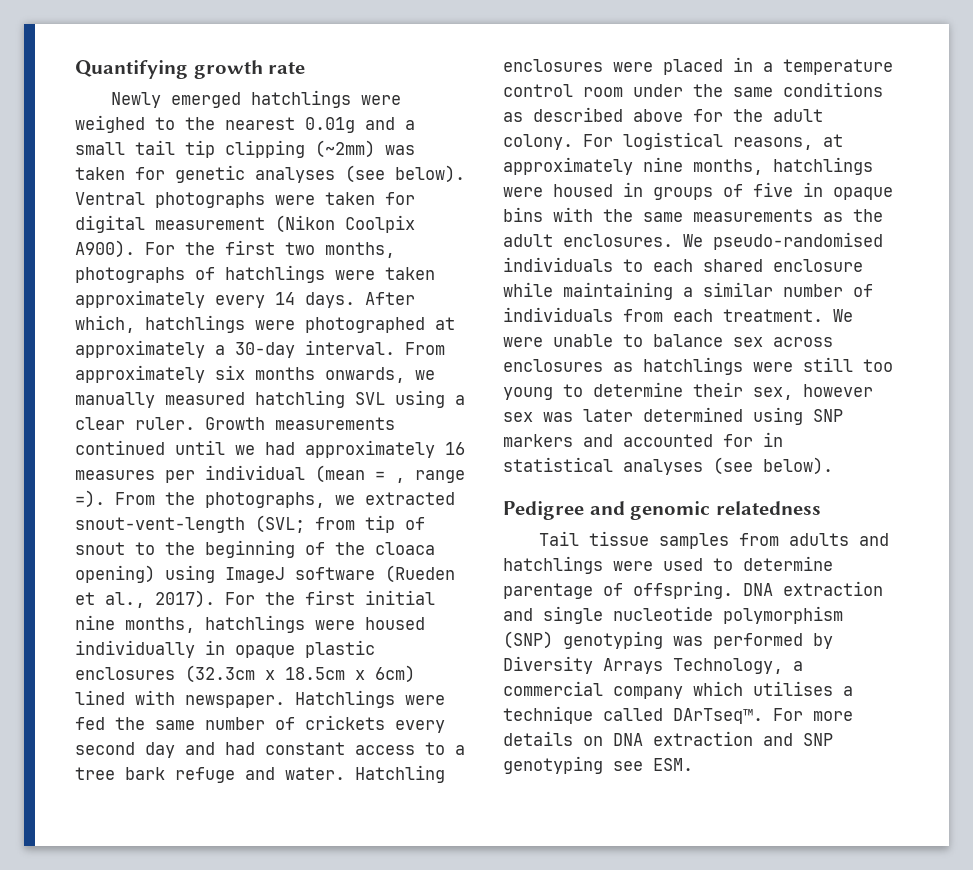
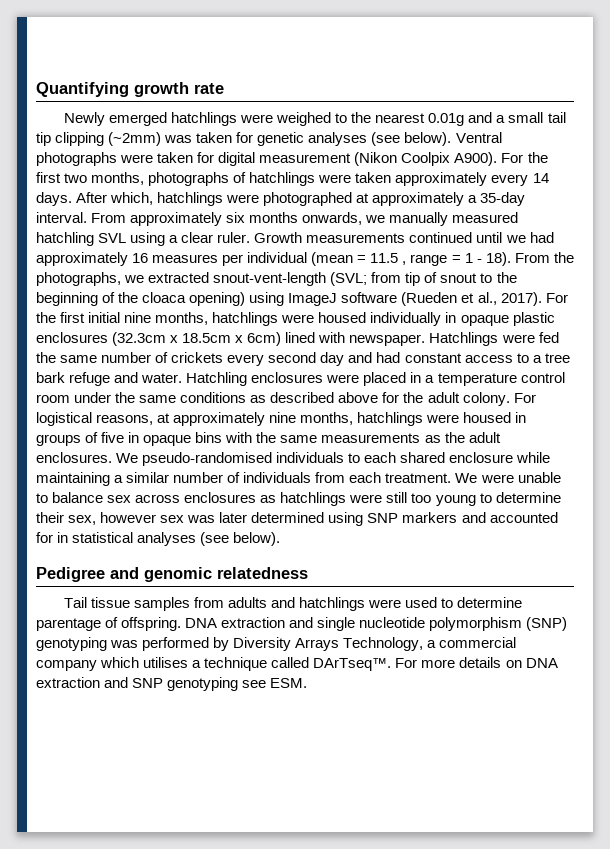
[235,342,295,358] 30-day -> [480,192,526,206] 35-day
(385, 475) none -> [370,253,399,263] 11.5
[75,490,105,508] =). -> [451,252,511,266] = 1 - 18).

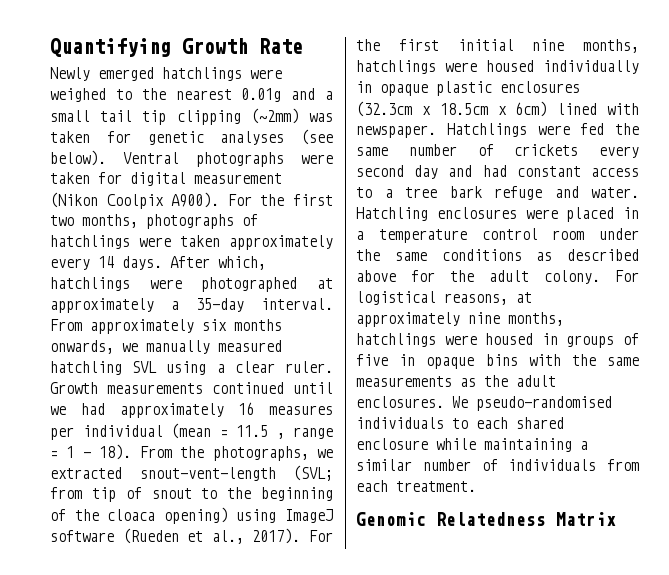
[134,82,224,97] growth rate -> [182,38,303,54] Growth Rate
[455,472,561,483] [36,492,561,506] [36,512,558,526] [36,532,281,546] [36,567,308,582] [63,597,523,611] [36,617,568,631] [36,637,517,651] [36,657,558,671] [36,677,308,691] We were unable to balance sex across enclosures as hatchlings were still too young to determine their sex, however sex was later determined using SNP markers and accounted for in statistical analyses (see below). // Pedigree and genomic relatedness // Tail tissue samples from adults and hatchlings were used to determine parentage of offspring. DNA extraction and single nucleotide polymorphism (SNP) genotyping was performed by Diversity Arrays Technology, a commercial company which utilises a technique called DArTseq™. For more details on DNA extraction and SNP genotyping see ESM. -> [356,512,616,526] // Genomic Relatedness Matrix

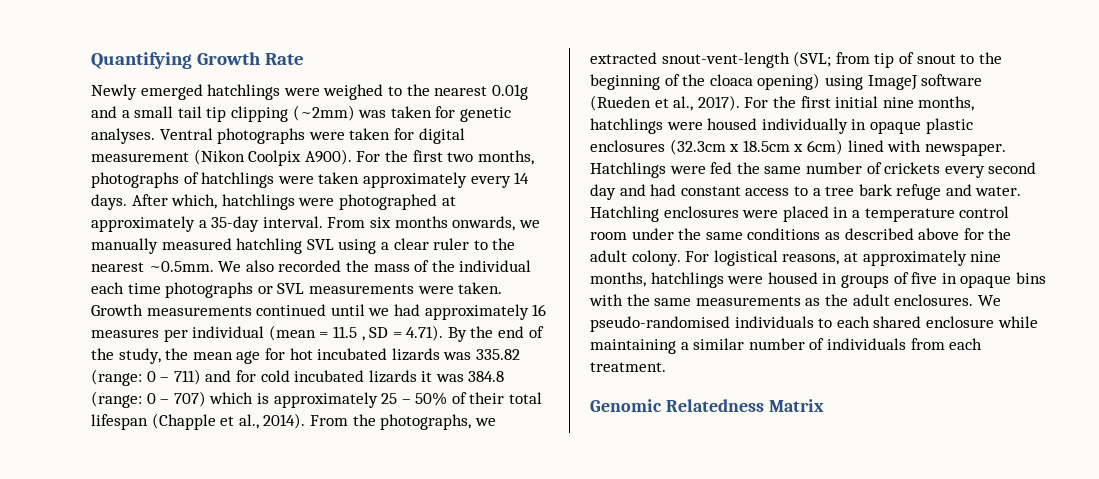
[220,129,333,145] [50,150,106,166] analyses (see below). -> [91,128,155,144] analyses.
[90,319,194,334] approximately -> (366, 222) none
[285,361,333,373] ruler. -> [433,238,516,250] [91,260,532,272] [91,282,503,298] ruler to the nearest ~0.5mm. We also recorded the mass of the individual each time photographs or SVL measurements were taken.
[293,427,333,439] [50,444,132,460] range = 1 - 18). -> [369,325,544,342] [91,348,520,364] [91,369,505,386] [91,391,543,408] [91,413,306,430] SD = 4.71). By the end of the study, the mean age for hot incubated lizards was 335.82 (range: 0 – 711) and for cold incubated lizards it was 384.8 (range: 0 – 707) which is approximately 25 – 50% of their total lifespan (Chapple et al., 2014).

